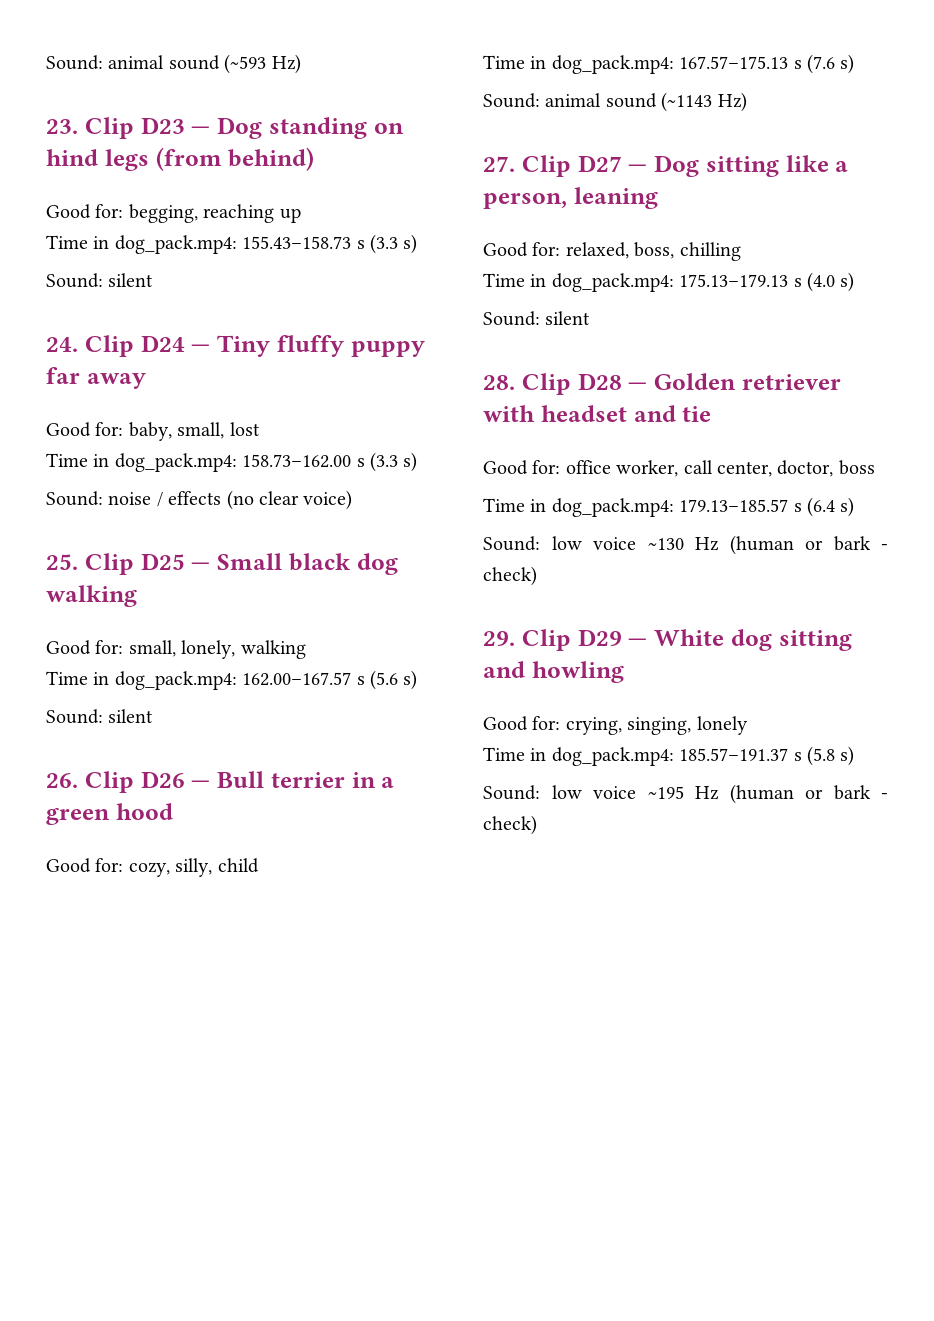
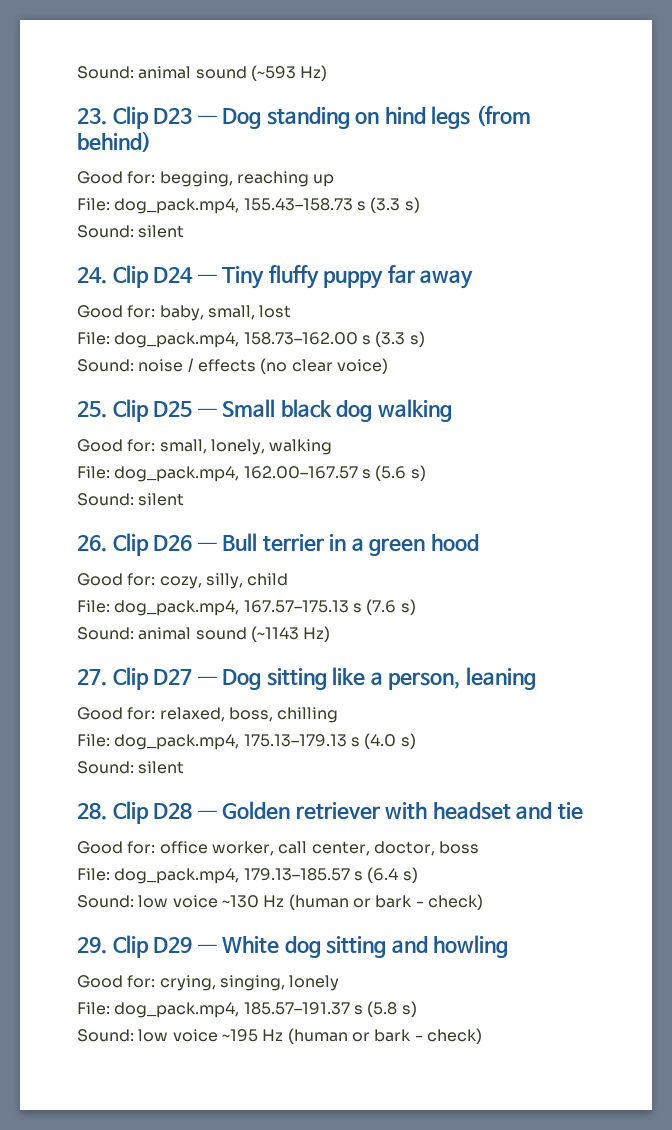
[46,235,237,254] Time in dog_pack.mp4: -> [77,198,240,214] File: dog_pack.mp4,
[46,453,237,472] Time in dog_pack.mp4: -> [77,332,240,348] File: dog_pack.mp4,
[46,671,237,690] Time in dog_pack.mp4: -> [77,466,240,482] File: dog_pack.mp4,
[483,55,674,74] Time in dog_pack.mp4: -> [77,600,240,616] File: dog_pack.mp4,
[483,273,674,292] Time in dog_pack.mp4: -> [77,734,240,750] File: dog_pack.mp4,
[483,498,674,517] Time in dog_pack.mp4: -> [77,868,240,884] File: dog_pack.mp4,
[483,747,674,766] Time in dog_pack.mp4: -> [77,1002,240,1018] File: dog_pack.mp4,

